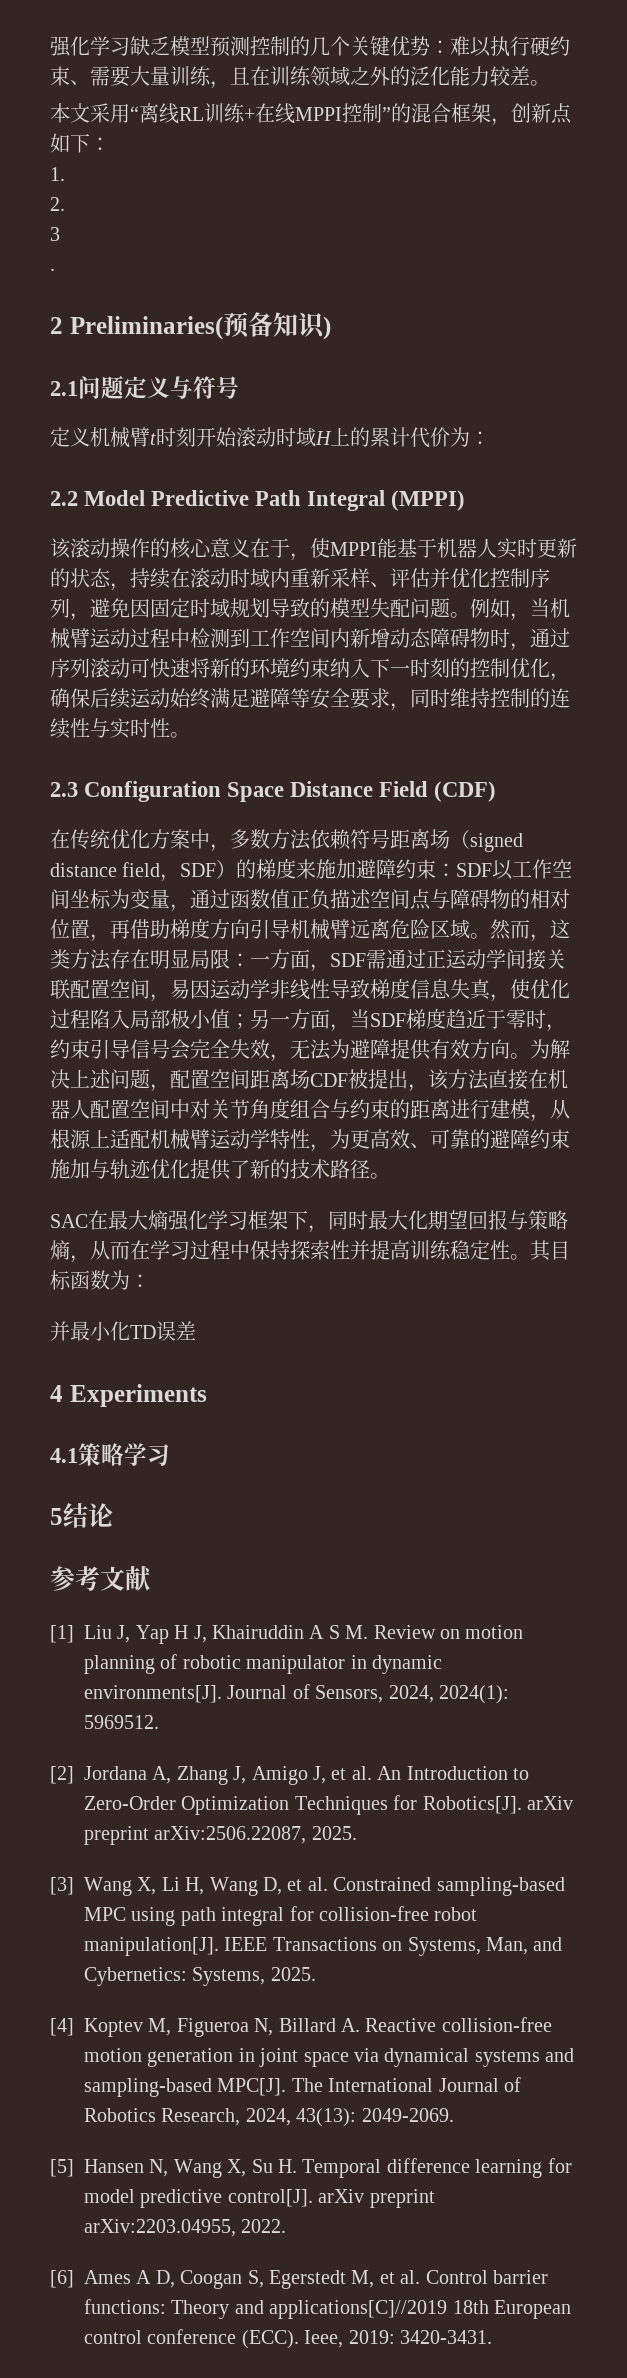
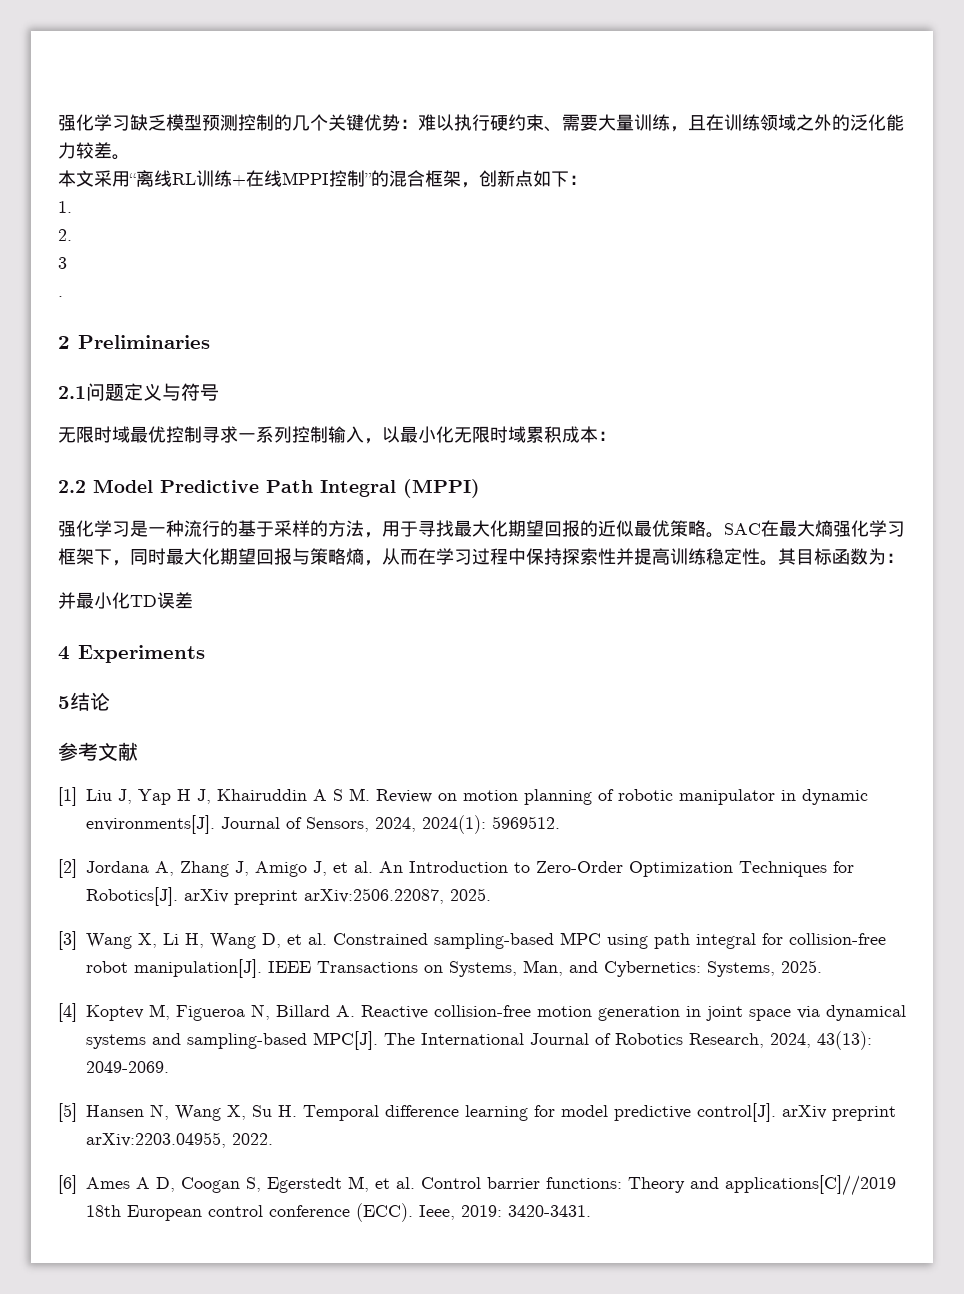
[69,312,331,340] Preliminaries(预备知识) -> [78,335,210,349] Preliminaries
[50,427,470,448] 定义机械臂t时刻开始滚动时域H上的累计代价为 -> [58,426,598,444] 无限时域最优控制寻求一系列控制输入，以最小化无限时域累积成本
[50,538,577,561] [50,568,550,591] [50,598,570,621] [50,628,570,651] [50,658,570,681] [50,688,570,711] [50,718,190,739] [50,781,497,802] [50,829,523,852] [50,858,573,882] [50,889,570,912] [50,918,570,942] [50,949,566,972] [50,978,570,1002] [50,1008,566,1032] [50,1039,570,1062] [50,1069,568,1092] [50,1098,570,1122] [50,1129,570,1152] [50,1159,390,1180] 该滚动操作的核心意义在于，使MPPI能基于机器人实时更新的状态，持续在滚动时域内重新采样、评估并优化控制序列，避免因固定时域规划导致的模型失配问题。例如，当机械臂运动过程中检测到工作空间内新增动态障碍物时，通过序列滚动可快速将新的环境约束纳入下一时刻的控制优化，确保后续运动始终满足避障等安全要求，同时维持控制的连续性与实时性。 // 2.3 Configuration Space Distance Field (CDF) // 在传统优化方案中，多数方法依赖符号距离场（signed distance field，SDF）的梯度来施加避障约束：SDF以工作空间坐标为变量，通过函数值正负描述空间点与障碍物的相对位置，再借助梯度方向引导机械臂远离危险区域。然而，这类方法存在明显局限：一方面，SDF需通过正运动学间接关联配置空间，易因运动学非线性导致梯度信息失真，使优化过程陷入局部极小值；另一方面，当SDF梯度趋近于零时，约束引导信号会完全失效，无法为避障提供有效方向。为解决上述问题，配置空间距离场CDF被提出，该方法直接在机器人配置空间中对关节角度组合与约束的距离进行建模，从根源上适配机械臂运动学特性，为更高效、可靠的避障约束施加与轨迹优化提供了新的技术路径。 // -> [58,520,724,538] 强化学习是一种流行的基于采样的方法，用于寻找最大化期望回报的近似最优策略。
[50,1443,170,1466] // 4.1策略学习 -> (205, 654) none

